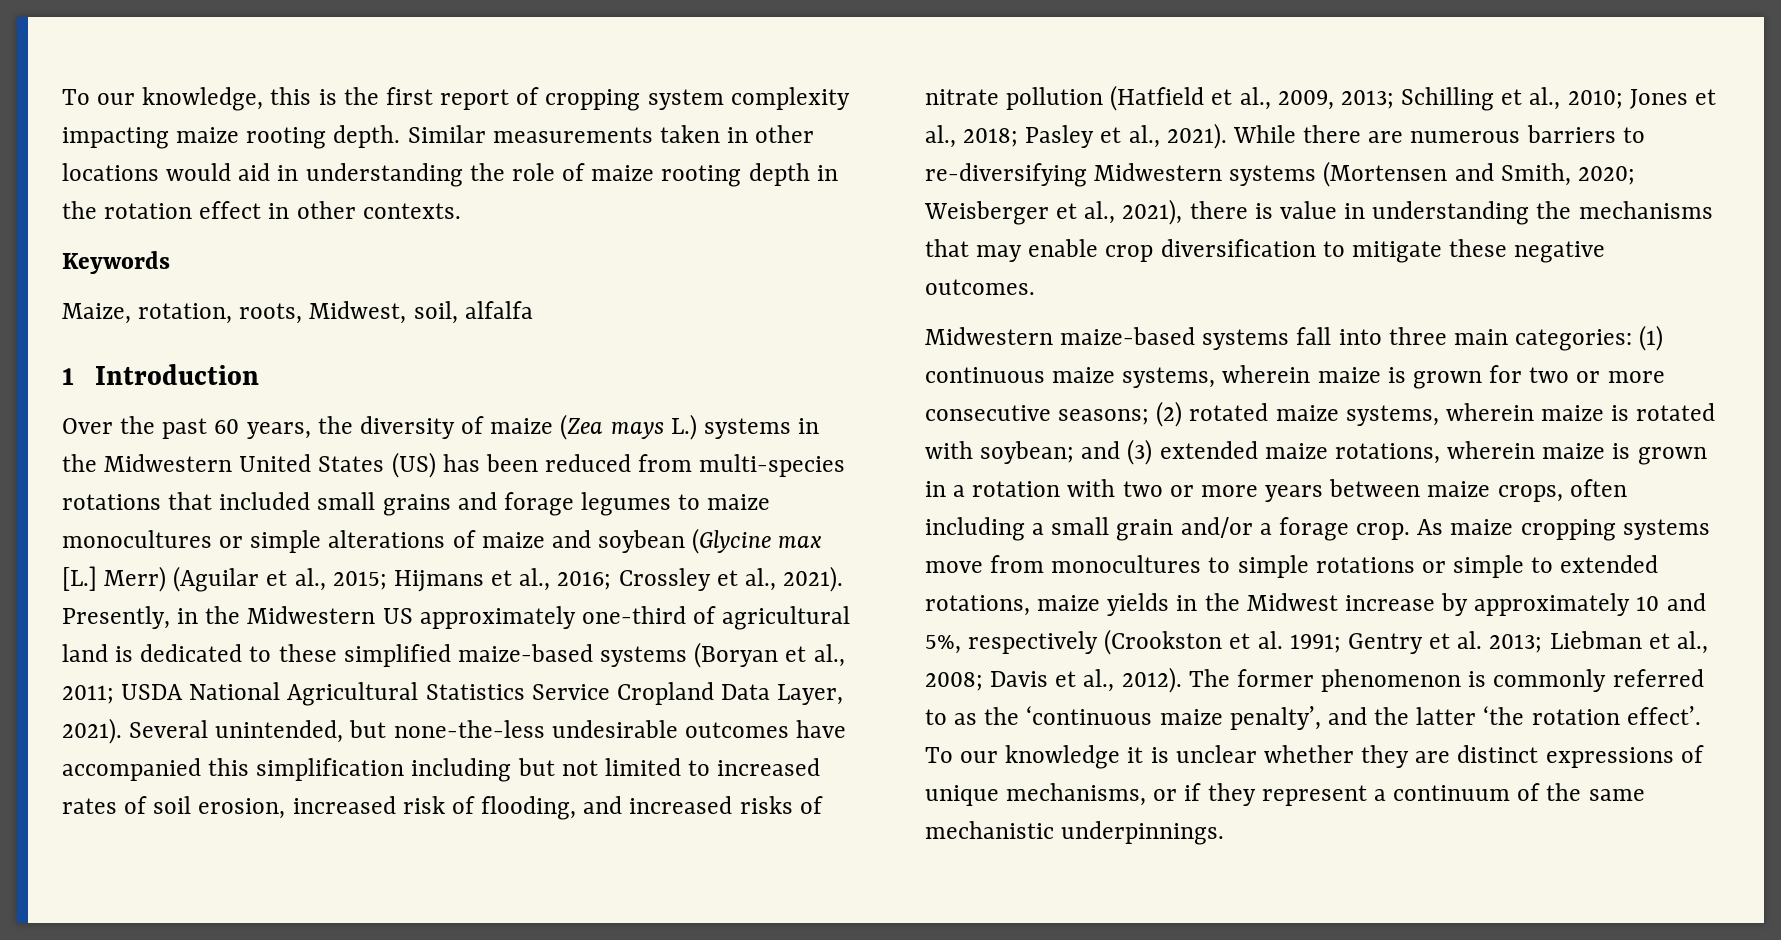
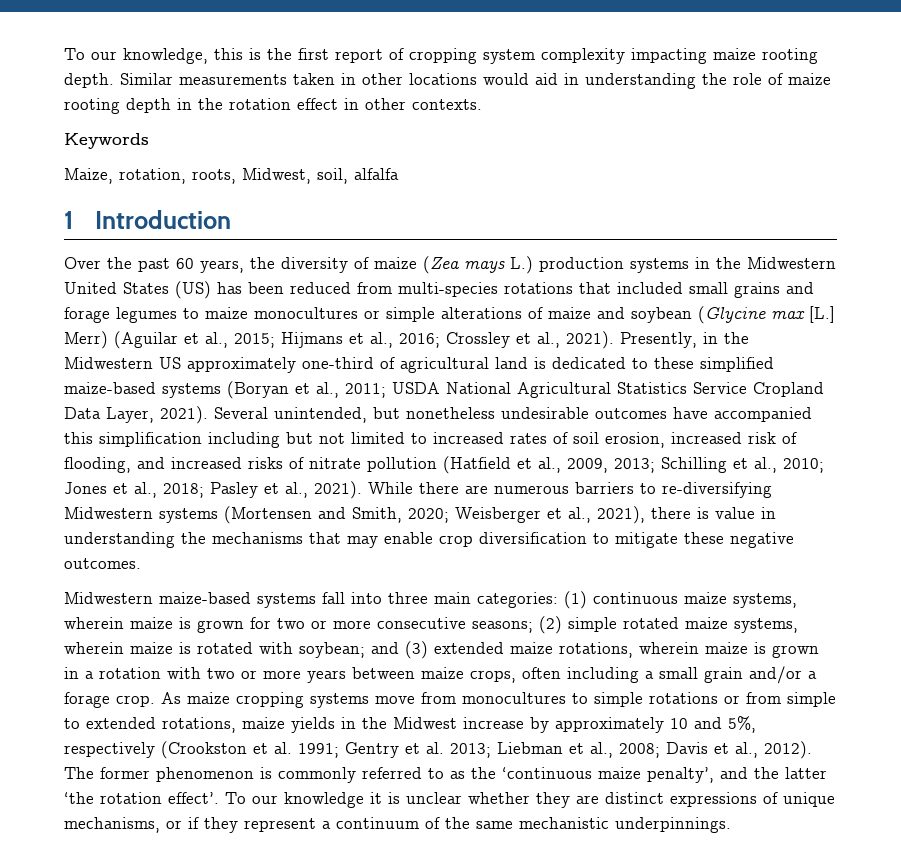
(697, 427) none -> [539,257,624,272] production
[393,720,545,738] none-the-less -> [406,407,495,419] nonetheless
(1183, 414) none -> [568,617,617,632] simple
(1446, 567) none -> [746,692,781,704] from

